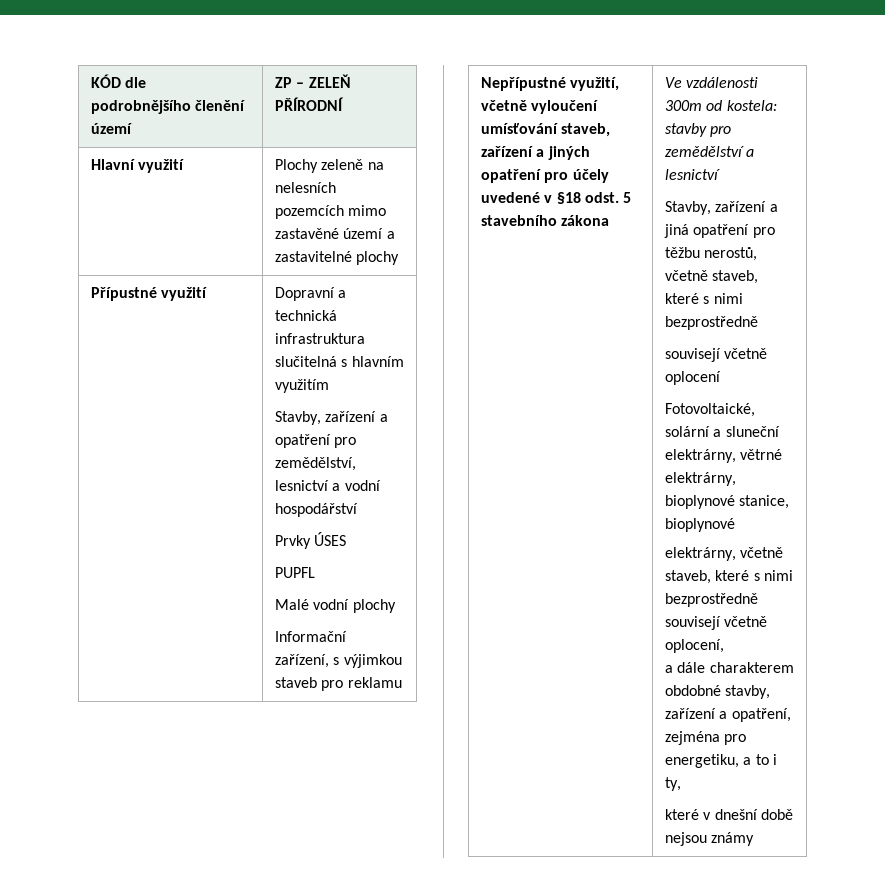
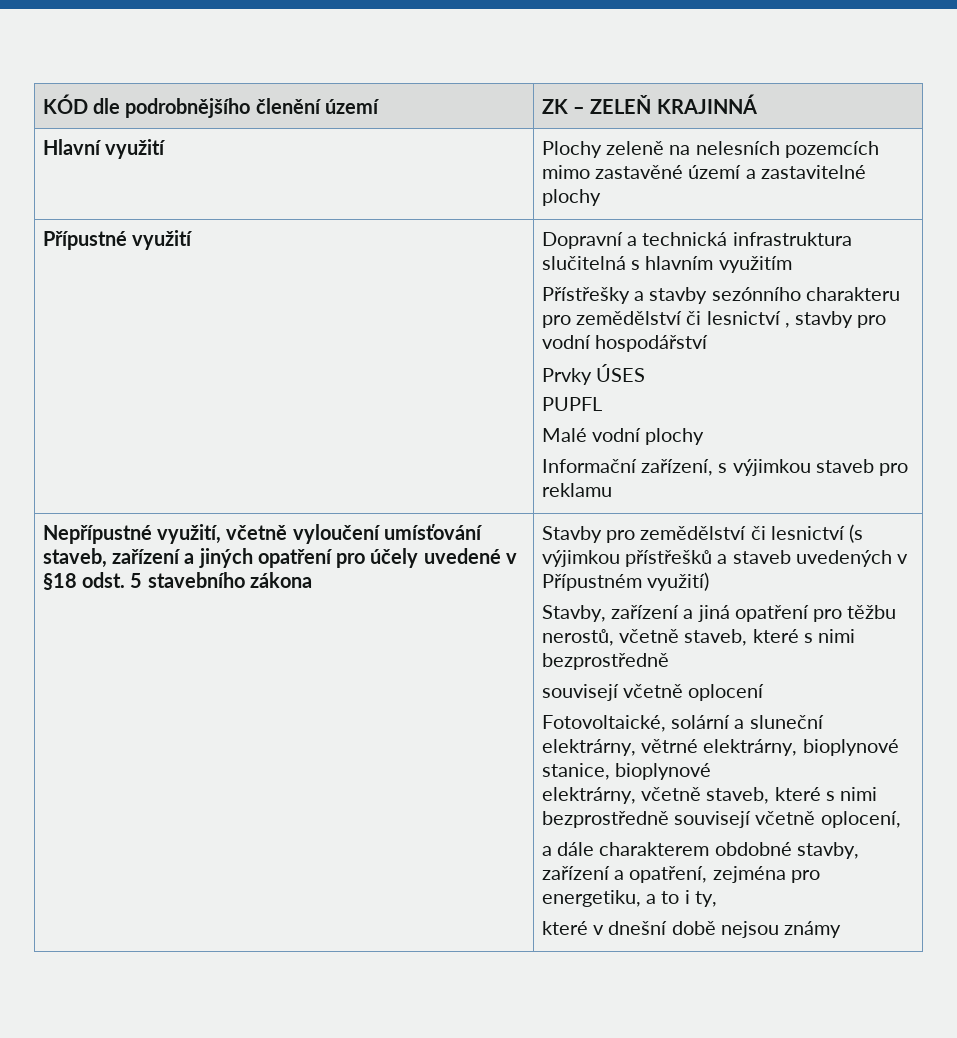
[274,77,292,88] ZP -> [541,99,568,114] ZK
[274,97,344,111] PŘÍRODNÍ -> [656,94,757,114] KRAJINNÁ
[274,411,388,425] [274,434,357,448] [274,457,356,471] [274,480,341,491] Stavby, zařízení a opatření pro zemědělství, lesnictví a -> [541,287,900,304] [541,311,887,328] Přístřešky a stavby sezónního charakteru pro zemědělství či lesnictví , stavby pro
[664,77,759,88] [664,100,777,111] [664,123,732,137] [664,146,755,157] [664,169,720,180] Ve vzdálenosti 300m od kostela: stavby pro zemědělství a lesnictví -> [541,524,864,543] [541,550,909,567] [541,572,709,591] Stavby pro zemědělství či lesnictví (s výjimkou přístřešků a staveb uvedených v Přípustném využití)

